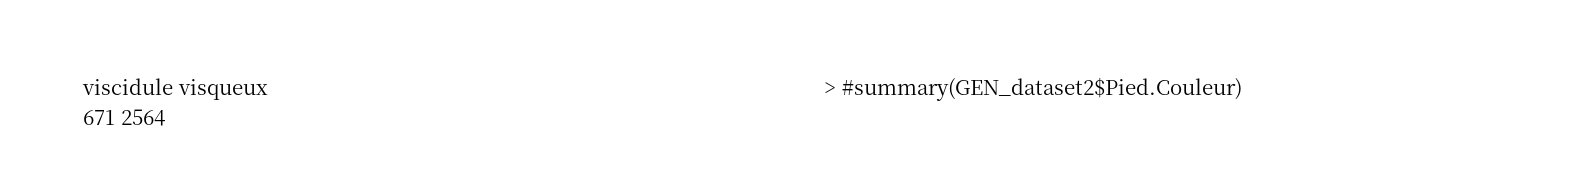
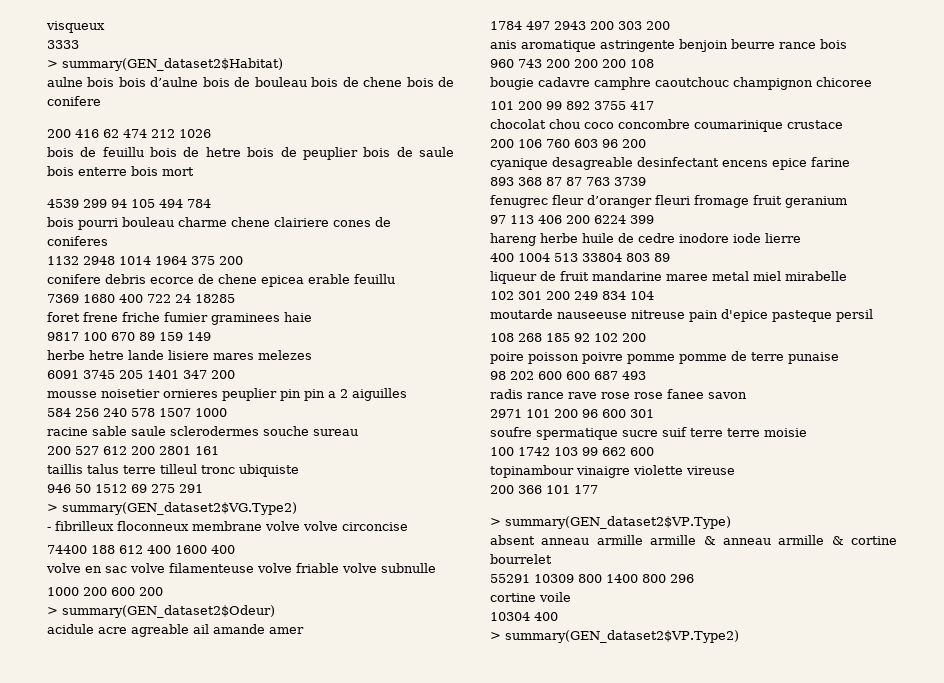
[82,78,173,95] viscidule -> (46, 27) none
[83,109,165,126] [824,77,1242,101] 671 2564 // > #summary(GEN_dataset2$Pied.Couleur) -> [47,40,79,49] [47,58,283,71] [47,77,454,87] [47,96,101,106] [47,129,211,138] [47,147,455,160] [47,166,194,176] [47,199,211,208] [47,217,391,230] [47,236,108,246] [47,256,243,265] [47,274,395,287] [47,294,235,303] [47,312,312,325] [47,332,211,341] [47,350,312,360] [47,370,235,379] [47,388,407,401] [47,408,227,417] [47,426,358,436] [47,446,219,455] [47,464,299,477] [47,484,203,493] [47,502,297,515] [47,521,408,531] [47,545,235,554] [46,563,436,573] [47,587,163,596] [47,605,275,618] [47,624,304,637] [490,21,670,30] [490,39,847,52] [490,59,654,68] [490,77,872,90] [490,101,654,110] [490,119,843,132] [490,139,646,148] [490,157,850,170] [490,177,646,186] [490,195,847,208] [490,215,654,224] [490,233,801,246] [490,253,670,262] [490,271,847,284] [490,291,654,300] [490,309,873,322] [490,333,646,342] [490,351,839,364] [490,371,646,380] [490,389,747,399] [490,409,654,418] [490,427,807,440] [490,447,654,456] [490,465,735,478] [490,485,598,494] [490,516,731,529] [490,535,897,545] [490,554,552,564] [490,574,694,583] [490,592,571,602] [490,612,558,621] [490,630,739,643] 3333 // > summary(GEN_dataset2$Habitat) // aulne bois bois d’aulne bois de bouleau bois de chene bois de conifere // 200 416 62 474 212 1026 // bois de feuillu bois de hetre bois de peuplier bois de saule bois enterre bois mort // 4539 299 94 105 494 784 // bois pourri bouleau charme chene clairiere cones de coniferes // 1132 2948 1014 1964 375 200 // conifere debris ecorce de chene epicea erable feuillu // 7369 1680 400 722 24 18285 // foret frene friche fumier graminees haie // 9817 100 670 89 159 149 // herbe hetre lande lisiere mares melezes // 6091 3745 205 1401 347 200 // mousse noisetier ornieres peuplier pin pin a 2 aiguilles // 584 256 240 578 1507 1000 // racine sable saule sclerodermes souche sureau // 200 527 612 200 2801 161 // taillis talus terre tilleul tronc ubiquiste // 946 50 1512 69 275 291 // > summary(GEN_dataset2$VG.Type2) // - fibrilleux floconneux membrane volve volve circoncise // 74400 188 612 400 1600 400 // volve en sac volve filamenteuse volve friable volve subnulle // 1000 200 600 200 // > summary(GEN_dataset2$Odeur) // acidule acre agreable ail amande amer // 1784 497 2943 200 303 200 // anis aromatique astringente benjoin beurre rance bois // 960 743 200 200 200 108 // bougie cadavre camphre caoutchouc champignon chicoree // 101 200 99 892 3755 417 // chocolat chou coco concombre coumarinique crustace // 200 106 760 603 96 200 // cyanique desagreable desinfectant encens epice farine // 893 368 87 87 763 3739 // fenugrec fleur d’oranger fleuri fromage fruit geranium // 97 113 406 200 6224 399 // hareng herbe huile de cedre inodore iode lierre // 400 1004 513 33804 803 89 // liqueur de fruit mandarine maree metal miel mirabelle // 102 301 200 249 834 104 // moutarde nauseeuse nitreuse pain d'epice pasteque persil // 108 268 185 92 102 200 // poire poisson poivre pomme pomme de terre punaise // 98 202 600 600 687 493 // radis rance rave rose rose fanee savon // 2971 101 200 96 600 301 // soufre spermatique sucre suif terre terre moisie // 100 1742 103 99 662 600 // topinambour vinaigre violette vireuse // 200 366 101 177 // > summary(GEN_dataset2$VP.Type) // absent anneau armille armille & anneau armille & cortine bourrelet // 55291 10309 800 1400 800 296 // cortine voile // 10304 400 // > summary(GEN_dataset2$VP.Type2)

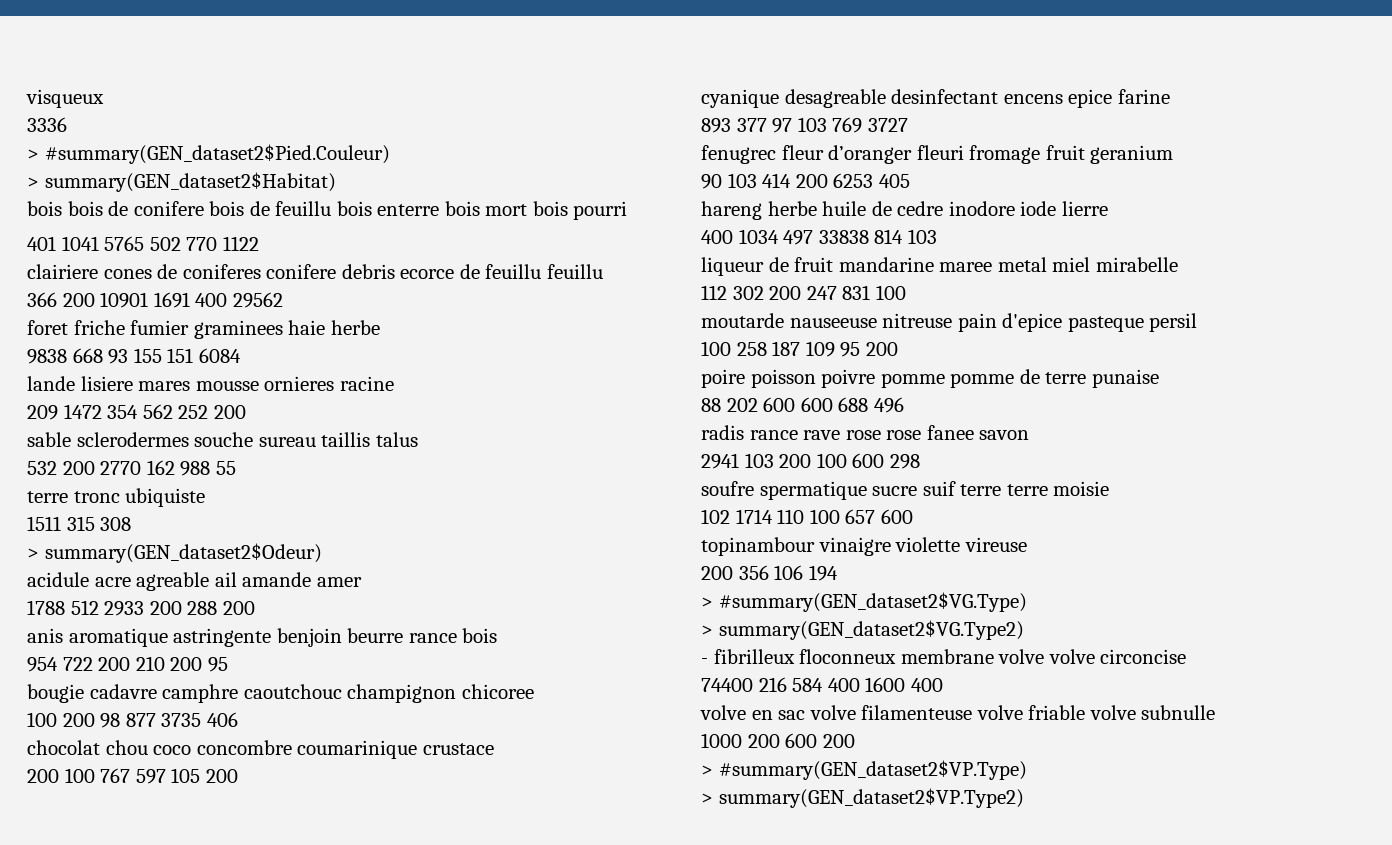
[47,40,79,49] 3333 -> [27,117,67,132] [27,144,390,164] 3336 // > #summary(GEN_dataset2$Pied.Couleur)
[47,77,83,87] aulne -> (336, 182) none
[150,77,454,87] [47,96,101,106] [47,129,211,138] [47,147,455,160] [47,166,194,176] [47,199,211,208] [47,217,391,230] [47,236,108,246] [47,256,243,265] [47,274,395,287] [47,294,235,303] d’aulne bois de bouleau bois de chene bois de conifere // 200 416 62 474 212 1026 // bois de feuillu bois de hetre bois de peuplier bois de saule bois enterre bois mort // 4539 299 94 105 494 784 // bois pourri bouleau charme chene clairiere cones de coniferes // 1132 2948 1014 1964 375 200 // conifere debris ecorce de chene epicea erable feuillu // 7369 1680 400 722 24 18285 -> [108,201,628,220] [27,236,259,251] [27,264,603,279] [27,292,283,308] de conifere bois de feuillu bois enterre bois mort bois pourri // 401 1041 5765 502 770 1122 // clairiere cones de coniferes conifere debris ecorce de feuillu feuillu // 366 200 10901 1691 400 29562
[83,312,118,322] frene -> (68, 327) none
[47,332,211,341] [47,350,312,360] [47,370,235,379] [47,388,407,401] [47,408,227,417] [47,426,358,436] [47,446,219,455] [47,464,299,477] [47,484,203,493] // 9817 100 670 89 159 149 // herbe hetre lande lisiere mares melezes // 6091 3745 205 1401 347 200 // mousse noisetier ornieres peuplier pin pin a 2 aiguilles // 584 256 240 578 1507 1000 // racine sable saule sclerodermes souche sureau // 200 527 612 200 2801 161 // taillis talus terre tilleul tronc ubiquiste // 946 50 1512 69 275 291 -> [330,320,380,335] [27,348,241,364] [27,376,394,391] [27,404,246,420] [27,432,418,447] [27,460,236,476] [27,488,206,507] [27,516,132,531] [27,543,322,563] [27,572,362,591] [27,600,255,616] [27,628,498,647] [27,656,228,672] [27,684,534,703] [27,712,238,728] [27,740,494,759] [27,768,238,784] [701,89,1170,108] [701,117,908,133] [701,145,1174,164] [701,173,910,189] [701,201,1108,220] [701,229,937,245] [701,257,1178,276] [701,285,906,300] [701,313,1198,332] [701,341,898,357] [701,369,1159,388] [701,397,904,413] [701,425,1030,440] [701,453,920,469] [701,481,1110,500] [701,509,913,524] [701,537,1027,556] [701,565,838,581] [701,592,1027,612] herbe // 9838 668 93 155 151 6084 // lande lisiere mares mousse ornieres racine // 209 1472 354 562 252 200 // sable sclerodermes souche sureau taillis talus // 532 200 2770 162 988 55 // terre tronc ubiquiste // 1511 315 308 // > summary(GEN_dataset2$Odeur) // acidule acre agreable ail amande amer // 1788 512 2933 200 288 200 // anis aromatique astringente benjoin beurre rance bois // 954 722 200 210 200 95 // bougie cadavre camphre caoutchouc champignon chicoree // 100 200 98 877 3735 406 // chocolat chou coco concombre coumarinique crustace // 200 100 767 597 105 200 // cyanique desagreable desinfectant encens epice farine // 893 377 97 103 769 3727 // fenugrec fleur d’oranger fleuri fromage fruit geranium // 90 103 414 200 6253 405 // hareng herbe huile de cedre inodore iode lierre // 400 1034 497 33838 814 103 // liqueur de fruit mandarine maree metal miel mirabelle // 112 302 200 247 831 100 // moutarde nauseeuse nitreuse pain d'epice pasteque persil // 100 258 187 109 95 200 // poire poisson poivre pomme pomme de terre punaise // 88 202 600 600 688 496 // radis rance rave rose rose fanee savon // 2941 103 200 100 600 298 // soufre spermatique sucre suif terre terre moisie // 102 1714 110 100 657 600 // topinambour vinaigre violette vireuse // 200 356 106 194 // > #summary(GEN_dataset2$VG.Type)
[91,545,143,554] 188 612 -> [758,677,824,692] 216 584
[62,605,275,618] [47,624,304,637] [490,21,670,30] [490,39,847,52] [490,59,654,68] [490,77,872,90] [490,101,654,110] [490,119,843,132] [490,139,646,148] [490,157,850,170] [490,177,646,186] [490,195,847,208] [490,215,654,224] [490,233,801,246] [490,253,670,262] [490,271,847,284] [490,291,654,300] [490,309,873,322] [490,333,646,342] [490,351,839,364] [490,371,646,380] [490,389,747,399] [490,409,654,418] [490,427,807,440] [490,447,654,456] [490,465,735,478] [490,485,598,494] [490,516,731,529] [490,535,897,545] [490,554,552,564] [490,574,694,583] [490,592,571,602] [490,612,558,621] summary(GEN_dataset2$Odeur) // acidule acre agreable ail amande amer // 1784 497 2943 200 303 200 // anis aromatique astringente benjoin beurre rance bois // 960 743 200 200 200 108 // bougie cadavre camphre caoutchouc champignon chicoree // 101 200 99 892 3755 417 // chocolat chou coco concombre coumarinique crustace // 200 106 760 603 96 200 // cyanique desagreable desinfectant encens epice farine // 893 368 87 87 763 3739 // fenugrec fleur d’oranger fleuri fromage fruit geranium // 97 113 406 200 6224 399 // hareng herbe huile de cedre inodore iode lierre // 400 1004 513 33804 803 89 // liqueur de fruit mandarine maree metal miel mirabelle // 102 301 200 249 834 104 // moutarde nauseeuse nitreuse pain d'epice pasteque persil // 108 268 185 92 102 200 // poire poisson poivre pomme pomme de terre punaise // 98 202 600 600 687 493 // radis rance rave rose rose fanee savon // 2971 101 200 96 600 301 // soufre spermatique sucre suif terre terre moisie // 100 1742 103 99 662 600 // topinambour vinaigre violette vireuse // 200 366 101 177 // > summary(GEN_dataset2$VP.Type) // absent anneau armille armille & anneau armille & cortine bourrelet // 55291 10309 800 1400 800 296 // cortine voile // 10304 400 -> [718,760,1027,780] #summary(GEN_dataset2$VP.Type)

